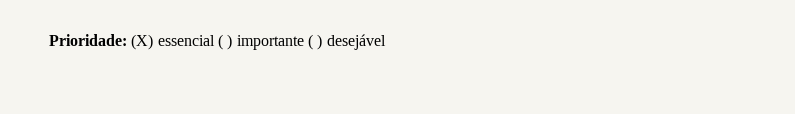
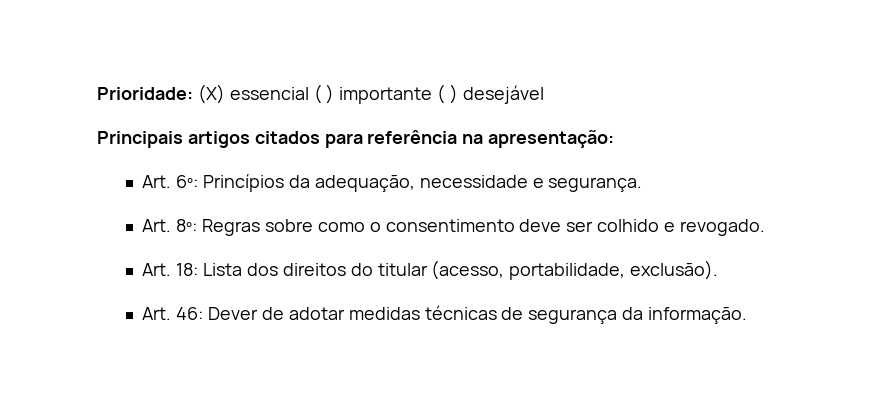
(386, 42) none -> [97,130,615,148] [142,174,643,192] [142,219,765,236] [142,260,719,280] [142,305,748,324] // Principais artigos citados para referência na apresentação: // Art. 6º: Princípios da adequação, necessidade e segurança. // Art. 8º: Regras sobre como o consentimento deve ser colhido e revogado. // Art. 18: Lista dos direitos do titular (acesso, portabilidade, exclusão). // Art. 46: Dever de adotar medidas técnicas de segurança da informação.

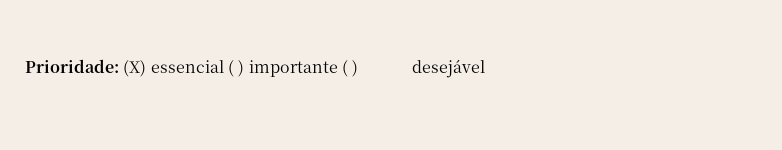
[97,130,615,148] [142,174,643,192] [142,219,765,236] [142,260,719,280] [142,305,748,324] // Principais artigos citados para referência na apresentação: // Art. 6º: Princípios da adequação, necessidade e segurança. // Art. 8º: Regras sobre como o consentimento deve ser colhido e revogado. // Art. 18: Lista dos direitos do titular (acesso, portabilidade, exclusão). // Art. 46: Dever de adotar medidas técnicas de segurança da informação. -> (485, 68) none

